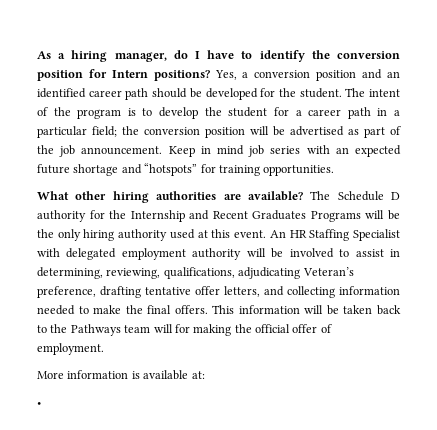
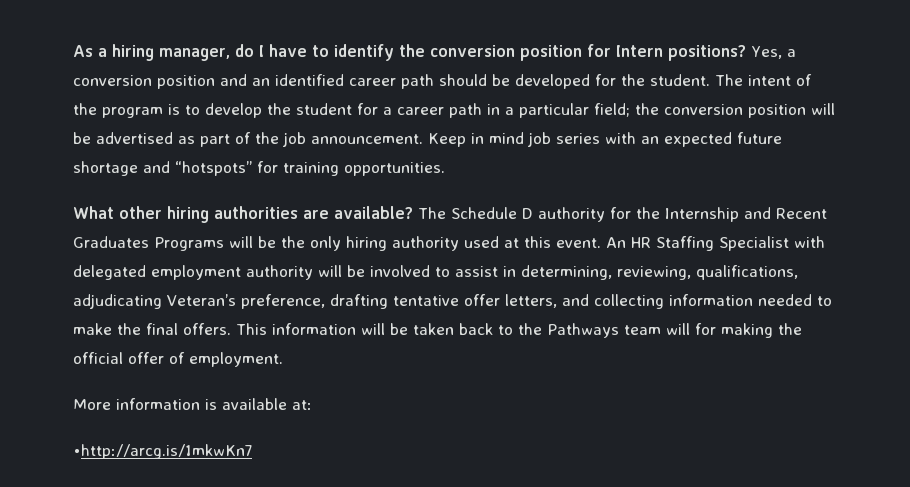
[37,402,41,406] • -> [73,444,252,459] •http://arcg.is/1mkwKn7

